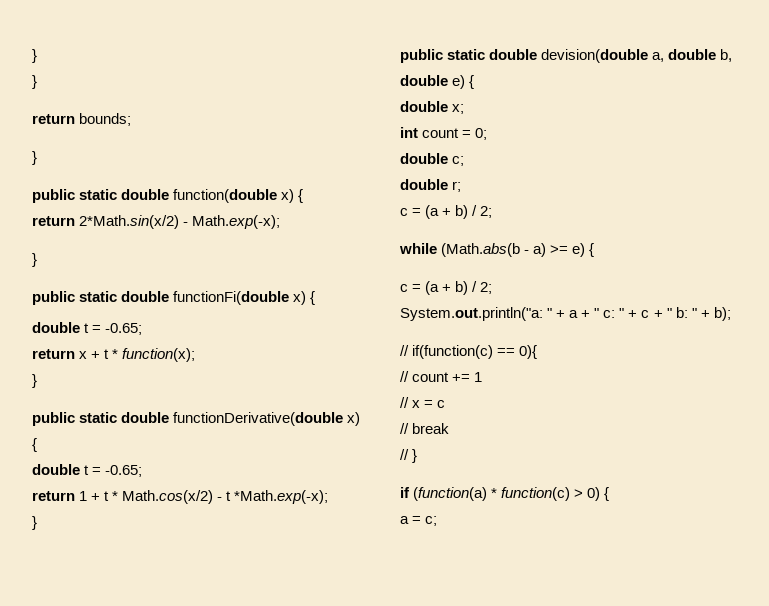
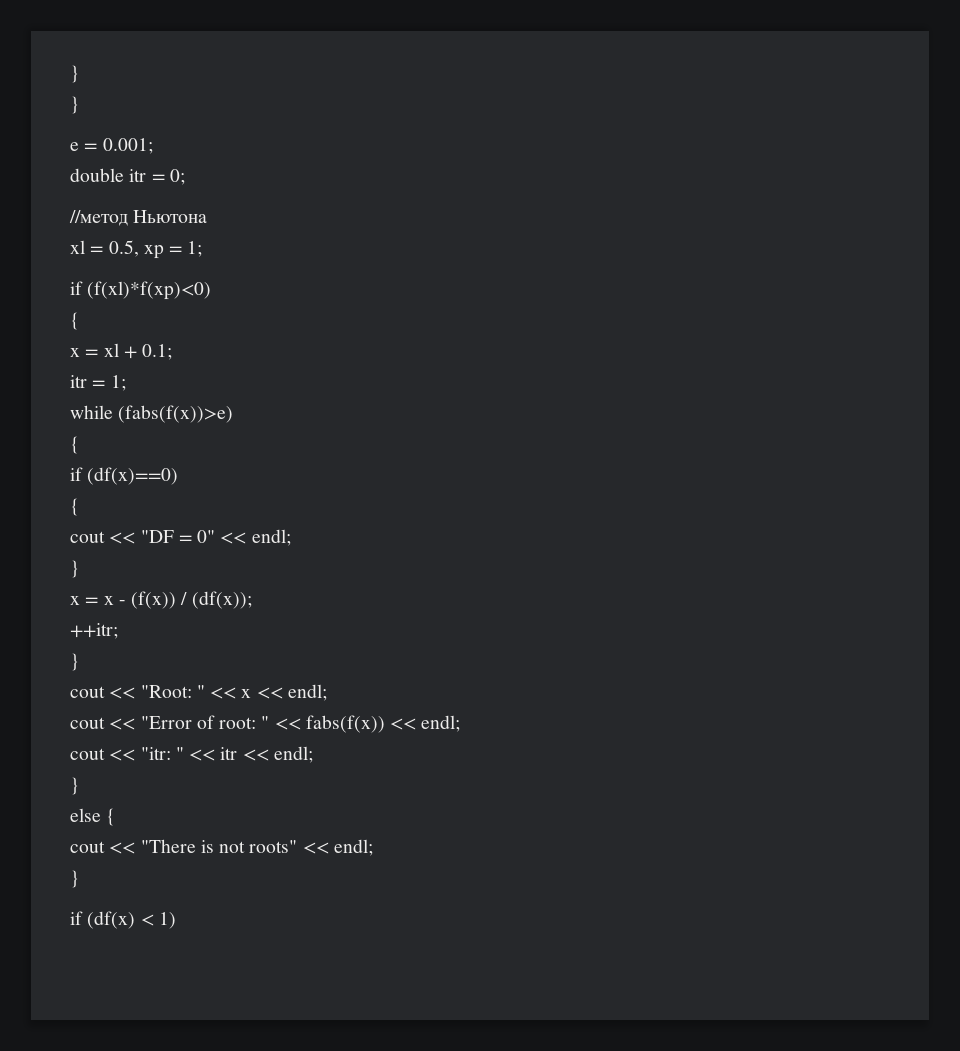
[32,113,132,126] [32,151,37,165] [32,189,304,203] [32,215,281,229] [32,253,37,267] [32,291,316,305] [32,322,143,335] [32,348,196,362] [32,374,37,388] [32,412,361,426] [32,438,37,452] [32,464,143,477] [32,490,329,504] [32,516,37,530] [400,49,733,63] [400,75,475,89] [400,101,465,114] [400,127,488,140] [400,153,465,166] [400,179,462,192] [400,205,493,219] [399,243,595,257] [400,281,493,295] [400,307,731,321] [400,345,538,359] [400,371,483,382] [400,397,446,408] [400,423,450,434] [400,449,418,463] [400,487,610,501] [400,516,438,526] return bounds; // } // public static double function(double x) { // return 2*Math.sin(x/2) - Math.exp(-x); // } // public static double functionFi(double x) { // double t = -0.65; // return x + t * function(x); // } // public static double functionDerivative(double x) { // double t = -0.65; // return 1 + t * Math.cos(x/2) - t *Math.exp(-x); // } // public static double devision(double a, double b, double e) { // double x; // int count = 0; // double c; // double r; // c = (a + b) / 2; // while (Math.abs(b - a) >= e) { // c = (a + b) / 2; // System.out.println("a: " + a + " c: " + c + " b: " + b); // // if(function(c) == 0){ // // count += 1 // // x = c // // break // // } // if (function(a) * function(c) > 0) { // a = c; -> [70,138,153,154] [70,168,185,185] [69,210,208,226] [70,240,203,259] [70,281,212,300] [70,312,79,330] [70,343,173,360] [70,375,126,391] [70,405,234,423] [70,436,79,454] [70,467,179,485] [70,498,79,516] [70,529,291,546] [70,560,79,578] [70,591,252,609] [70,623,118,639] [70,653,79,671] [70,684,327,701] [70,715,461,733] [70,746,313,763] [70,777,79,795] [70,808,116,826] [70,839,373,856] [70,870,79,888] [70,911,176,929] e = 0.001; // double itr = 0; // //метод Ньютона // xl = 0.5, xp = 1; // if (f(xl)*f(xp)<0) // { // x = xl + 0.1; // itr = 1; // while (fabs(f(x))>e) // { // if (df(x)==0) // { // cout << "DF = 0" << endl; // } // x = x - (f(x)) / (df(x)); // ++itr; // } // cout << "Root: " << x << endl; // cout << "Error of root: " << fabs(f(x)) << endl; // cout << "itr: " << itr << endl; // } // else { // cout << "There is not roots" << endl; // } // if (df(x) < 1)

